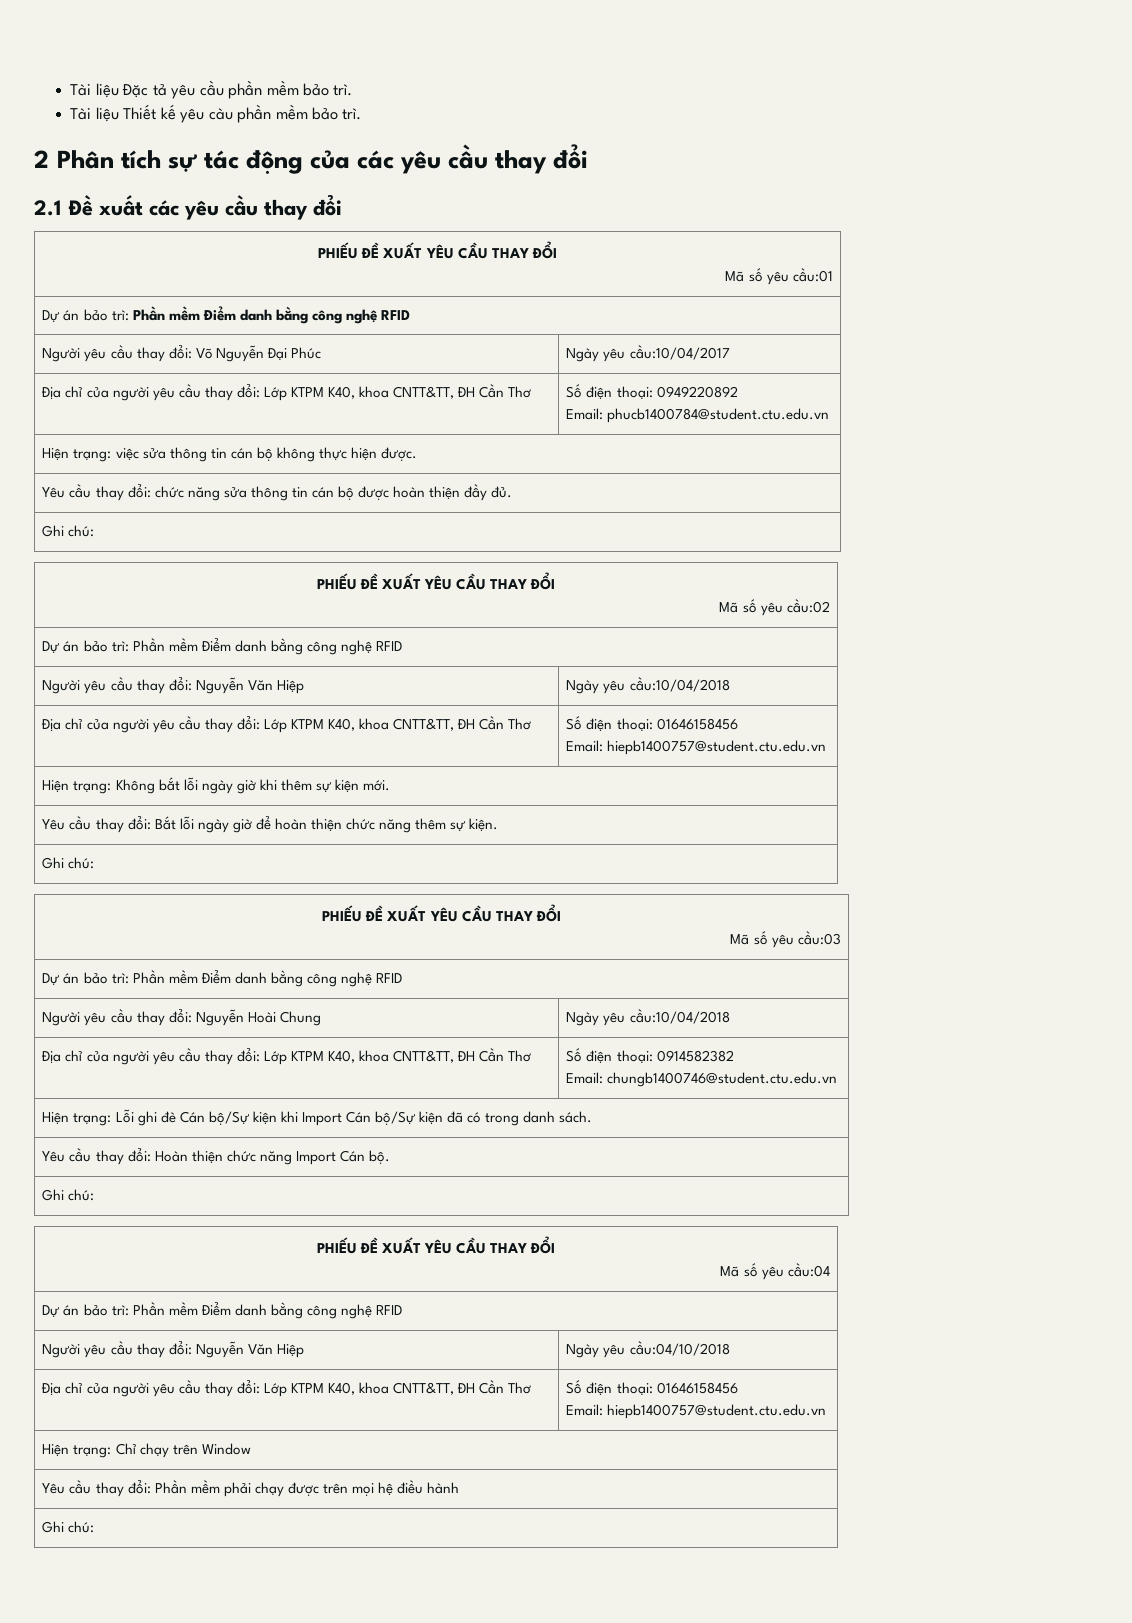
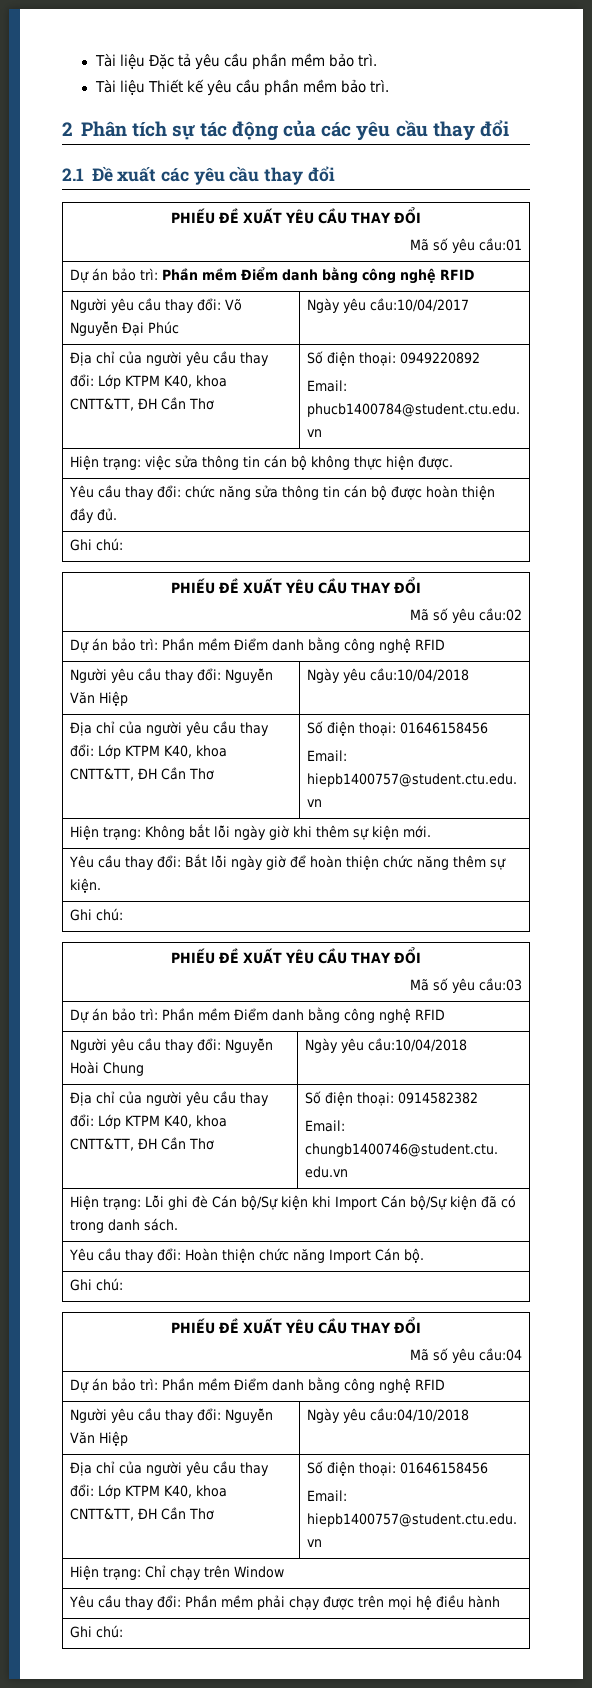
[208,108,233,120] càu -> [235,79,260,93] cầu

